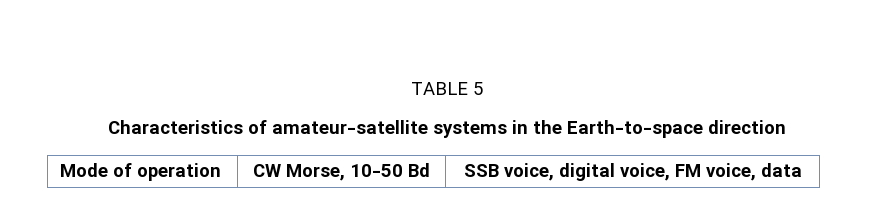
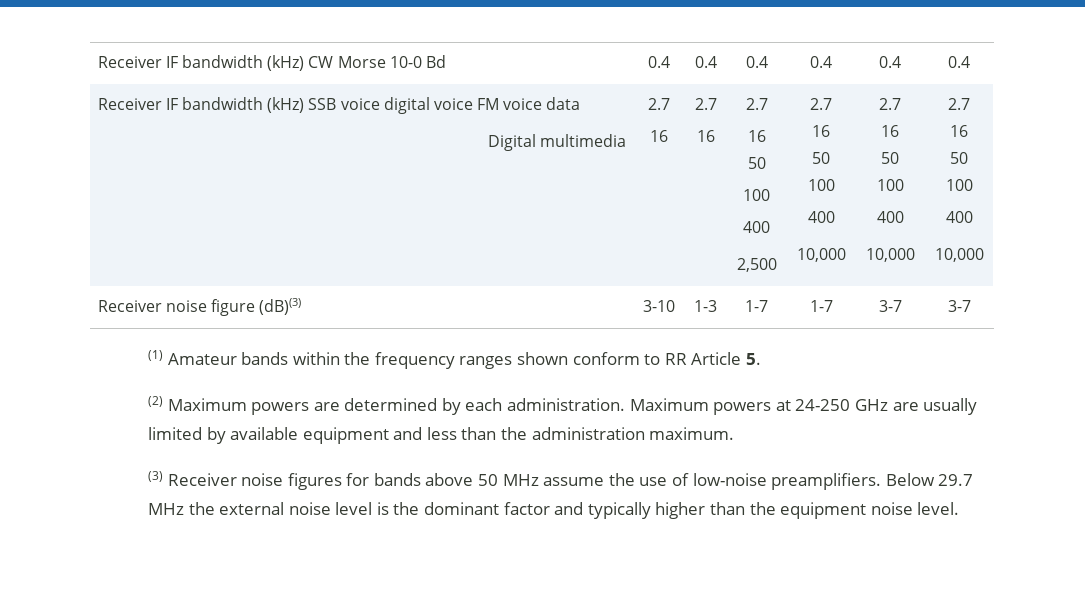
[410,82,483,95] [107,120,786,138] [59,163,221,181] [253,163,430,181] [463,163,802,181] TABLE 5 // Characteristics of amateur-satellite systems in the Earth-to-space direction // Mode of operation | CW Morse, 10-50 Bd | SSB voice, digital voice, FM voice, data -> [97,55,446,71] [648,56,670,68] [694,56,717,68] [745,56,768,68] [810,56,832,68] [879,56,901,68] [948,56,970,68] [97,97,581,114] [488,134,627,151] [648,98,670,110] [650,130,668,142] [694,98,717,110] [696,130,715,142] [745,98,768,110] [747,130,766,142] [747,157,766,169] [743,189,770,201] [743,221,770,233] [736,258,777,272] [810,98,832,110] [812,125,830,137] [812,152,830,164] [807,179,835,191] [807,211,835,223] [796,248,846,262] [879,98,901,110] [881,125,899,137] [881,152,899,164] [876,179,904,191] [876,211,904,223] [865,248,915,262] [948,98,970,110] [950,125,968,137] [950,152,968,164] [945,179,973,191] [945,211,973,223] [934,248,984,262] [97,298,302,316] [643,300,675,312] [694,300,717,312] [745,300,768,312] [809,300,833,312] [878,300,902,312] [947,300,971,312] [147,350,762,369] [147,396,978,415] [147,427,735,444] [147,471,974,490] [147,502,960,519] Receiver IF bandwidth (kHz) CW Morse 10-0 Bd | 0.4 | 0.4 | 0.4 | 0.4 | 0.4 | 0.4 // Receiver IF bandwidth (kHz) SSB voice digital voice FM voice data // Digital multimedia | 2.7 // 16 | 2.7 // 16 | 2.7 // 16 // 50 // 100 // 400 // 2,500 | 2.7 // 16 // 50 // 100 // 400 // 10,000 | 2.7 // 16 // 50 // 100 // 400 // 10,000 | 2.7 // 16 // 50 // 100 // 400 // 10,000 // Receiver noise figure (dB)(3) | 3-10 | 1-3 | 1-7 | 1-7 | 3-7 | 3-7 // (1) Amateur bands within the frequency ranges shown conform to RR Article 5. // (2) Maximum powers are determined by each administration. Maximum powers at 24-250 GHz are usually limited by available equipment and less than the administration maximum. // (3) Receiver noise figures for bands above 50 MHz assume the use of low-noise preamplifiers. Below 29.7 MHz the external noise level is the dominant factor and typically higher than the equipment noise level.

